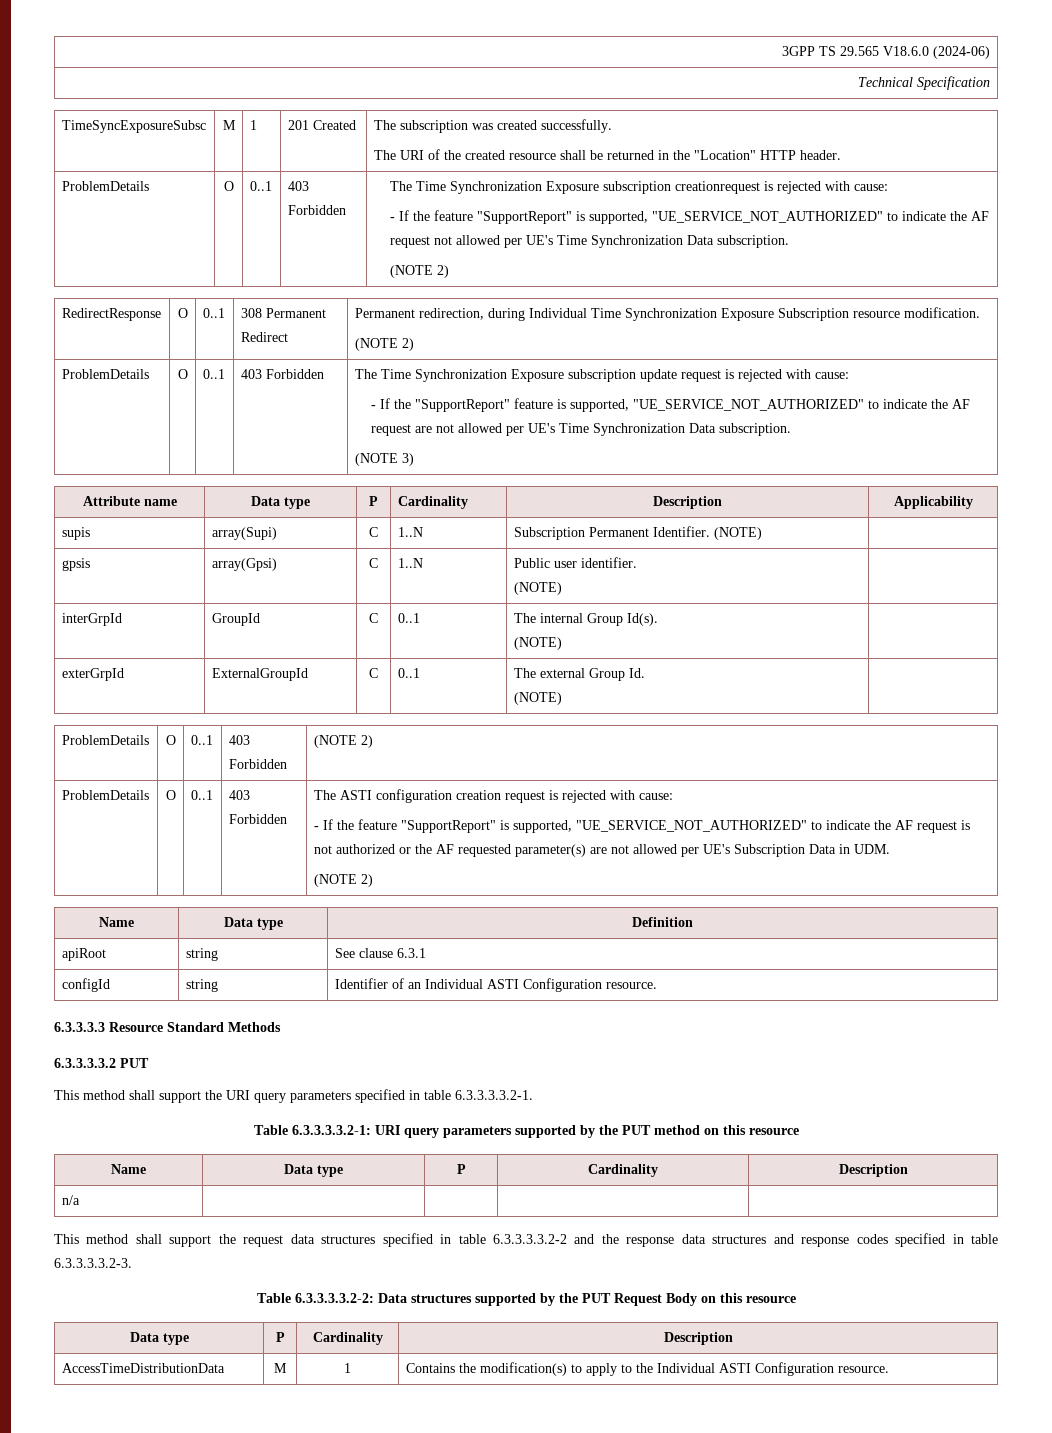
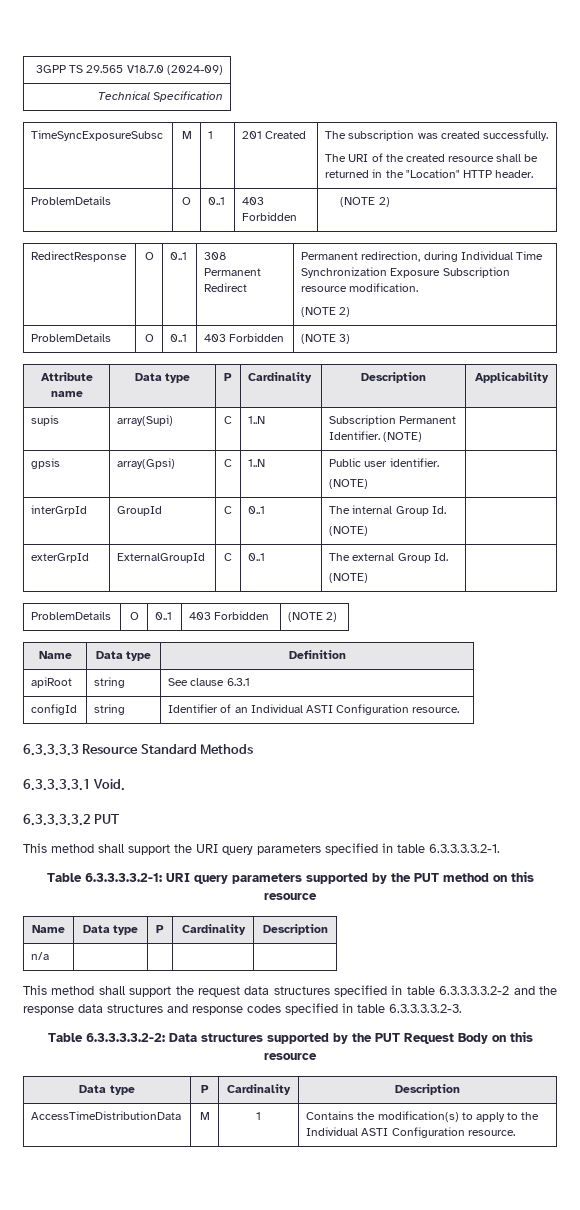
[883,46,991,59] V18.6.0 (2024-06) -> [126,65,223,75] V18.7.0 (2024-09)
[389,181,888,194] [389,210,989,224] [389,235,789,248] The Time Synchronization Exposure subscription creationrequest is rejected with cause: // - If the feature "SupportReport" is supported, "UE_SERVICE_NOT_AUTHORIZED" to indicate the AF request not allowed per UE's Time Synchronization Data subscription. // -> (298, 216) none
[354,369,849,382] [370,398,970,412] [370,423,791,436] The Time Synchronization Exposure subscription update request is rejected with cause: // - If the "SupportReport" feature is supported, "UE_SERVICE_NOT_AUTHORIZED" to indicate the AF request are not allowed per UE's Time Synchronization Data subscription. // -> (285, 337) none
[626,613,658,626] Id(s). -> [431,506,446,514] Id.
[61,790,149,800] [165,790,176,800] [190,790,213,800] [228,790,250,800] [228,814,287,824] [313,789,673,803] [313,819,970,833] [313,844,890,857] [313,874,373,887] // ProblemDetails | O | 0..1 | 403 Forbidden | The ASTI configuration creation request is rejected with cause: // - If the feature "SupportReport" is supported, "UE_SERVICE_NOT_AUTHORIZED" to indicate the AF request is not authorized or the AF requested parameter(s) are not allowed per UE's Subscription Data in UDM. // (NOTE 2) -> (338, 617) none
(281, 1027) none -> [23,779,126,791] // 6.3.3.3.3.1 Void.

